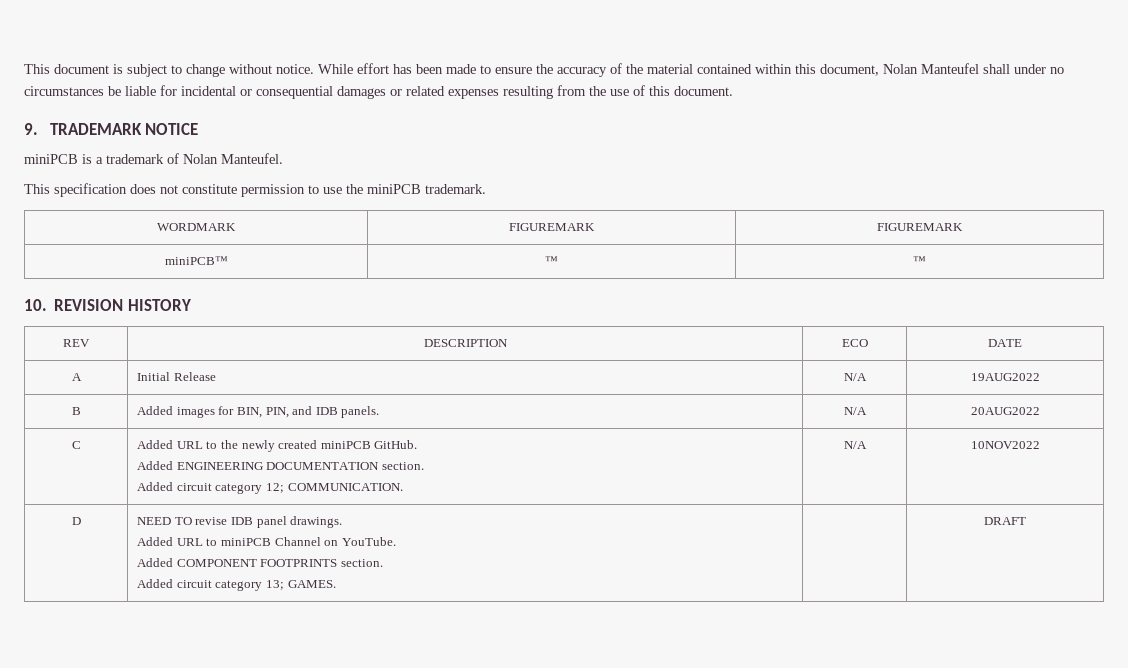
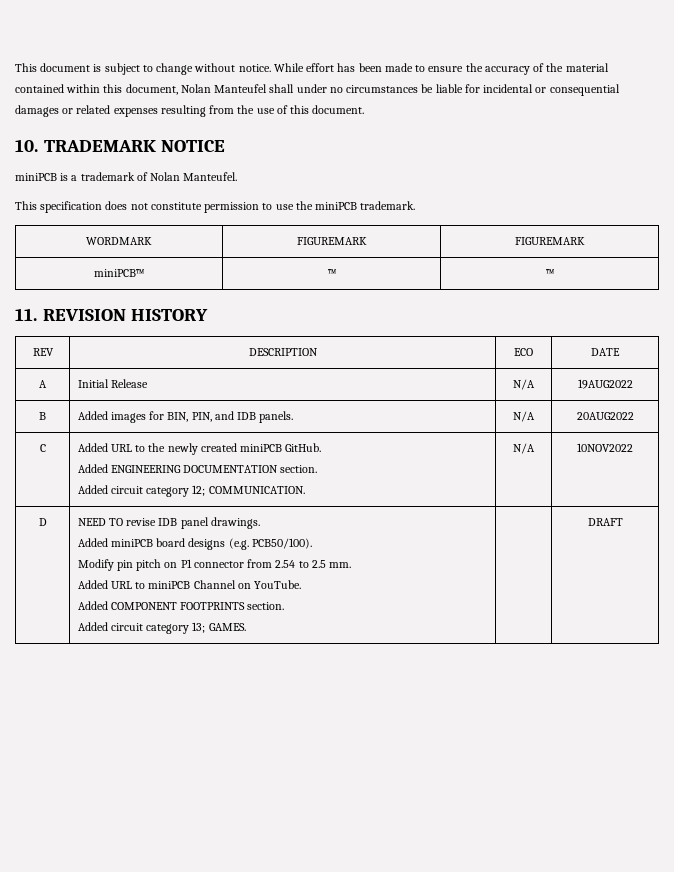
[24,123,38,135] 9. -> [15,139,38,152] 10.
[24,299,47,311] 10. -> [15,308,37,321] 11.
(343, 522) none -> [77,538,312,550] [77,559,352,571] // Added miniPCB board designs (e.g. PCB50/100). // Modify pin pitch on P1 connector from 2.54 to 2.5 mm.

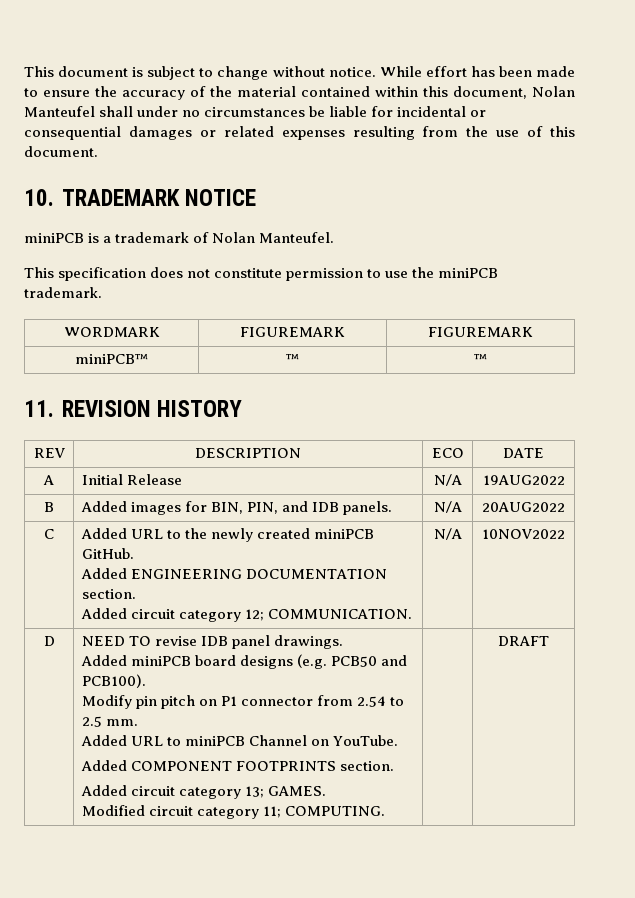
[251,538,312,549] PCB50/100). -> [330,655,407,667] [81,674,146,688] PCB50 and PCB100).
(246, 627) none -> [81,805,385,819] // Modified circuit category 11; COMPUTING.

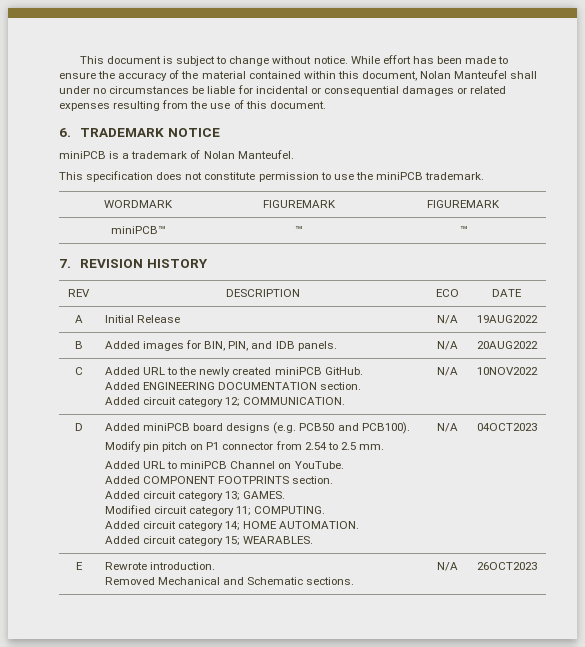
[24,189,54,206] 10. -> [59,128,71,137] 6.
[24,400,54,417] 11. -> [59,259,71,268] 7.
[81,635,343,649] NEED TO revise IDB panel drawings. // -> (83, 427) none
[498,636,549,646] | | DRAFT -> [104,521,360,531] [104,536,314,546] [437,423,458,432] [476,423,537,431] [75,562,83,570] [104,562,216,570] [104,577,355,585] [437,562,458,571] [476,562,537,570] // Added circuit category 14; HOME AUTOMATION. // Added circuit category 15; WEARABLES. | N/A | 04OCT2023 // E | Rewrote introduction. // Removed Mechanical and Schematic sections. | N/A | 26OCT2023

